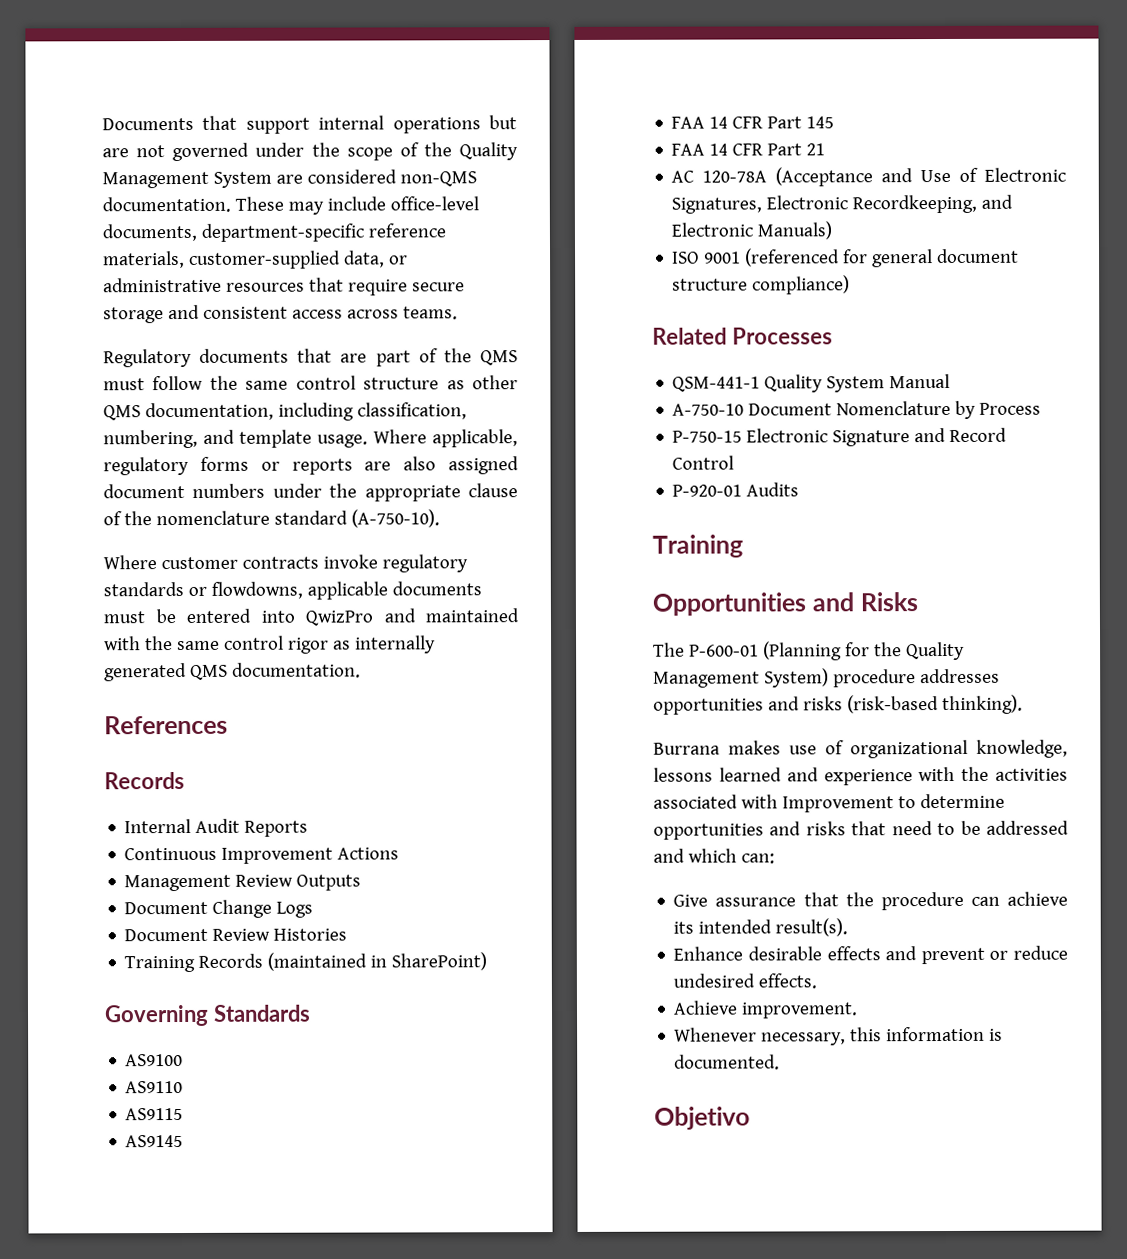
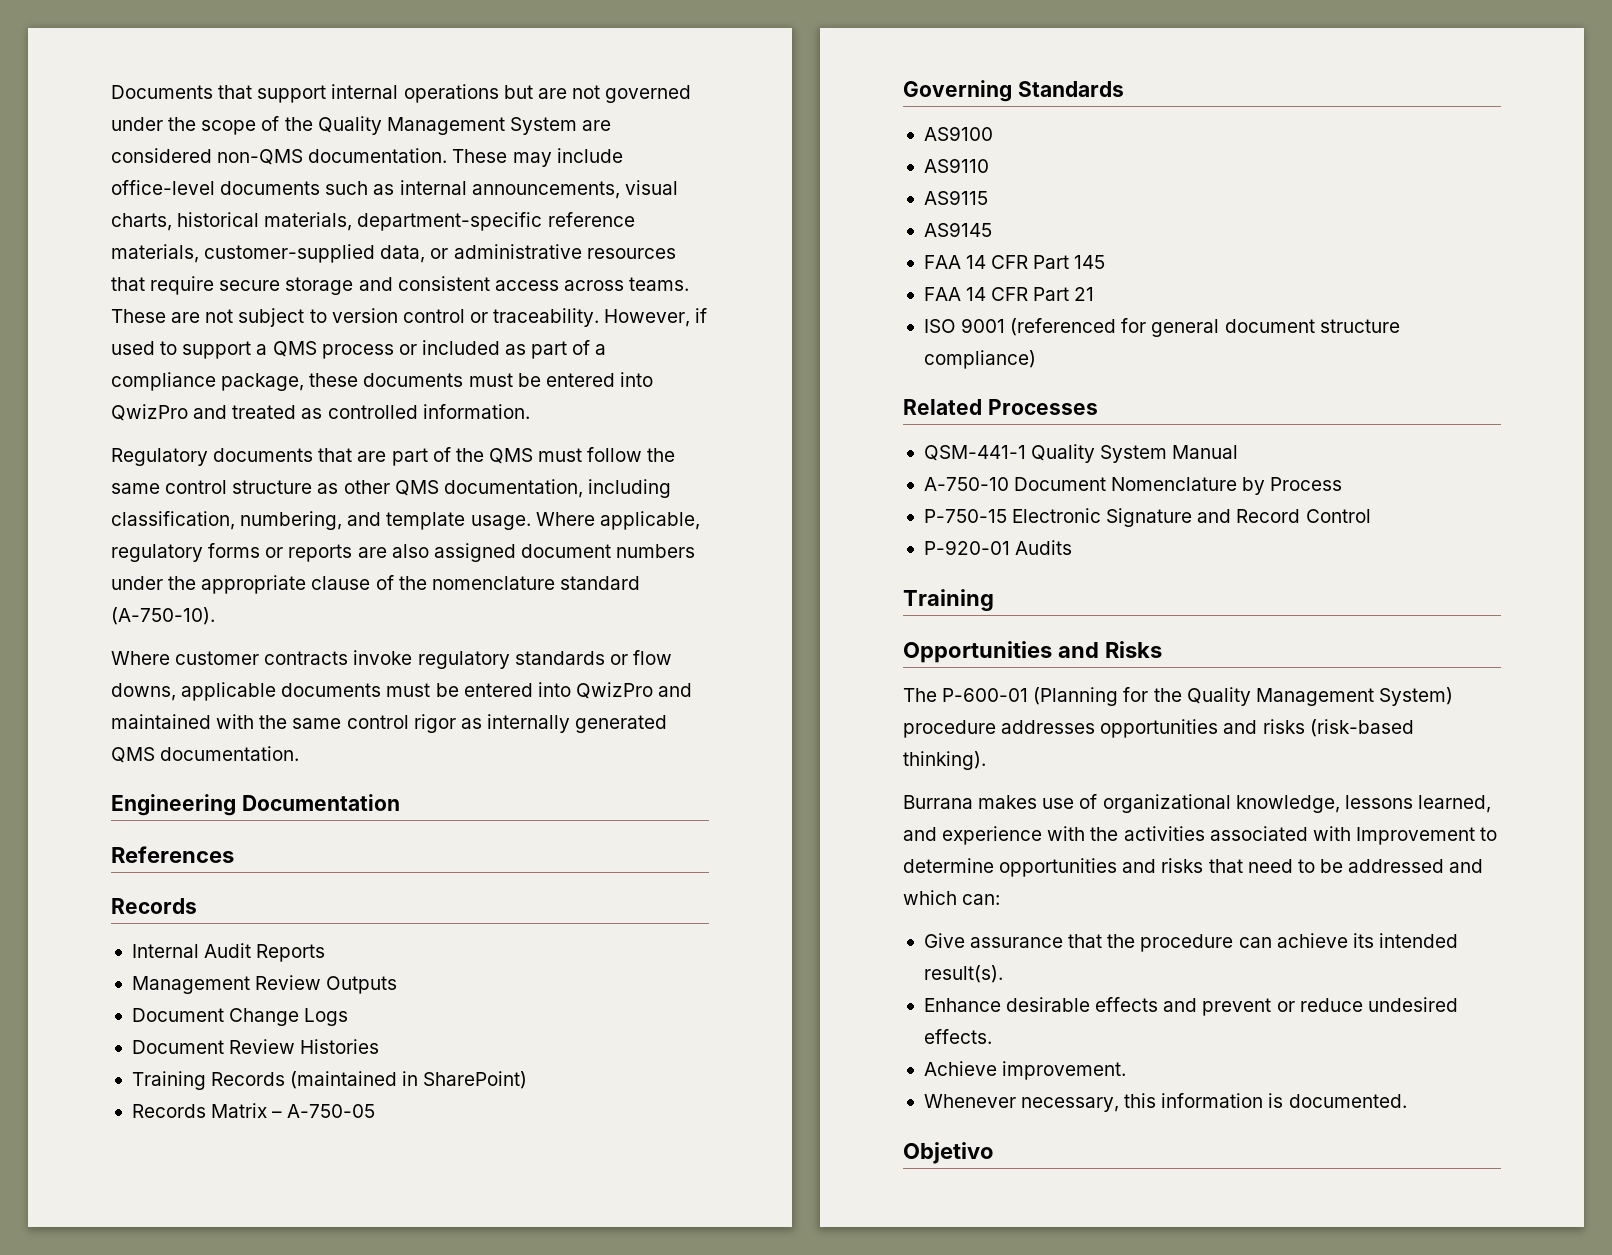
[102,223,197,242] documents, -> [220,180,678,199] [111,212,353,231] documents such as internal announcements, visual charts, historical materials,
(458, 313) none -> [111,308,708,327] [111,340,607,359] [111,372,653,391] [111,404,530,421] These are not subject to version control or traceability. However, if used to support a QMS process or included as part of a compliance package, these documents must be entered into QwizPro and treated as controlled information.
[210,581,303,599] flowdowns, -> [632,650,672,665] [111,683,176,701] flow downs,
(361, 670) none -> [111,794,400,816] // Engineering Documentation
[124,847,400,864] // Continuous Improvement Actions -> (326, 953) none
(488, 961) none -> [131,1103,376,1118] // Records Matrix – A-750-05
[671,167,1066,187] [671,194,1014,214] [671,221,833,240] // AC 120-78A (Acceptance and Use of Electronic Signatures, Electronic Recordkeeping, and Electronic Manuals) -> (1095, 294) none
[718,767,782,782] learned -> [1417,795,1491,813] learned,

